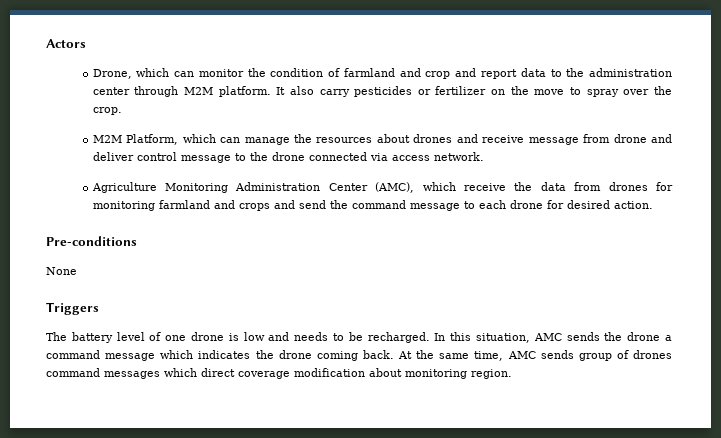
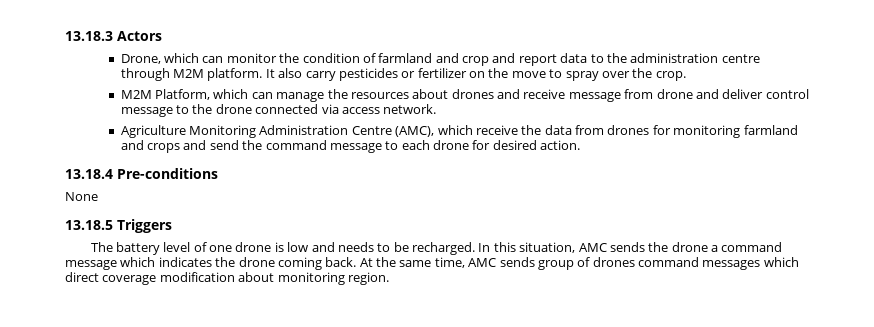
(46, 43) none -> [65,31,113,41] 13.18.3
[92,87,130,95] center -> [721,54,760,63] centre
[328,183,368,191] Center -> [351,126,392,135] Centre
(653, 205) none -> [65,169,113,179] 13.18.4
(77, 271) none -> [65,220,113,230] 13.18.5

